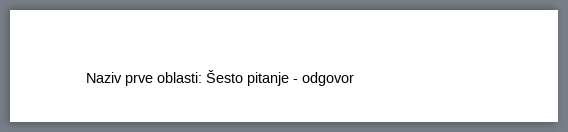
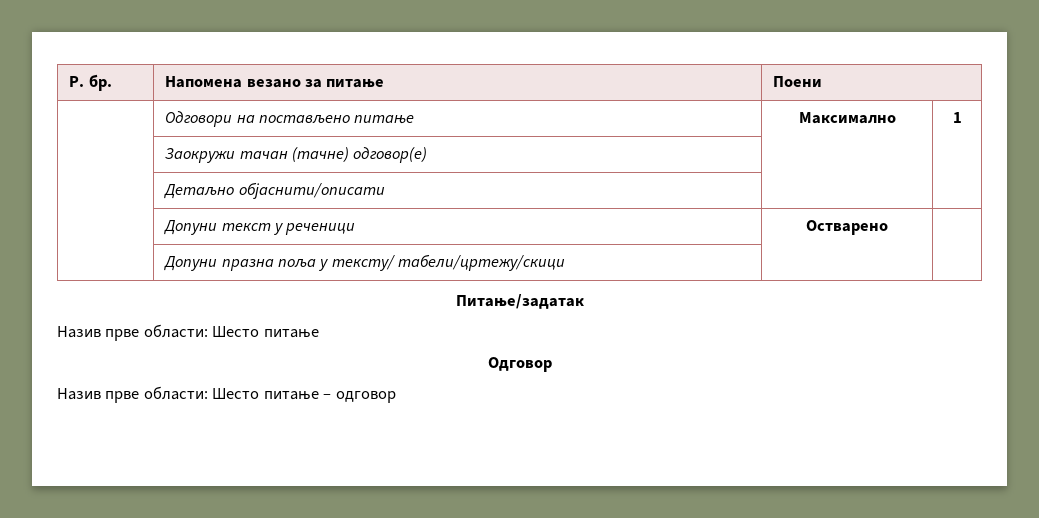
[86,70,354,86] Naziv prve oblasti: Šesto pitanje - odgovor -> [69,74,112,91] [165,76,385,88] [773,76,823,87] [165,111,415,127] [798,112,896,124] [952,112,962,123] [165,147,428,163] [164,182,385,199] [164,220,356,235] [806,220,888,235] [164,254,566,271] [455,294,584,309] [57,324,319,341] [487,357,552,372] [57,386,396,403] Р. бр. | Напомена везано за питање | Поени // | Одговори на постављено питање | Максимално | 1 // | Заокружи тачан (тачне) одговор(е) | | // | Детаљно објаснити/описати | | // | Допуни текст у реченици | Остварено | // | Допуни празна поља у тексту/ табели/цртежу/скици | | // Питање/задатак // Назив прве области: Шесто питање // Одговор // Назив прве области: Шесто питање – одговор

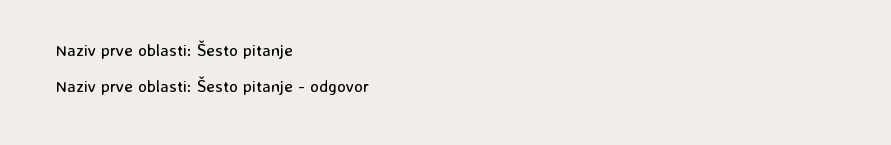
[69,74,112,91] [165,76,385,88] [773,76,823,87] [165,111,415,127] [798,112,896,124] [952,112,962,123] [165,147,428,163] [164,182,385,199] [164,220,356,235] [806,220,888,235] [164,254,566,271] [455,294,584,309] [57,324,319,341] [487,357,552,372] [57,386,396,403] Р. бр. | Напомена везано за питање | Поени // | Одговори на постављено питање | Максимално | 1 // | Заокружи тачан (тачне) одговор(е) | | // | Детаљно објаснити/описати | | // | Допуни текст у реченици | Остварено | // | Допуни празна поља у тексту/ табели/цртежу/скици | | // Питање/задатак // Назив прве области: Шесто питање // Одговор // Назив прве области: Шесто питање – одговор -> [56,40,293,59] [56,76,369,95] Naziv prve oblasti: Šesto pitanje // Naziv prve oblasti: Šesto pitanje - odgovor

